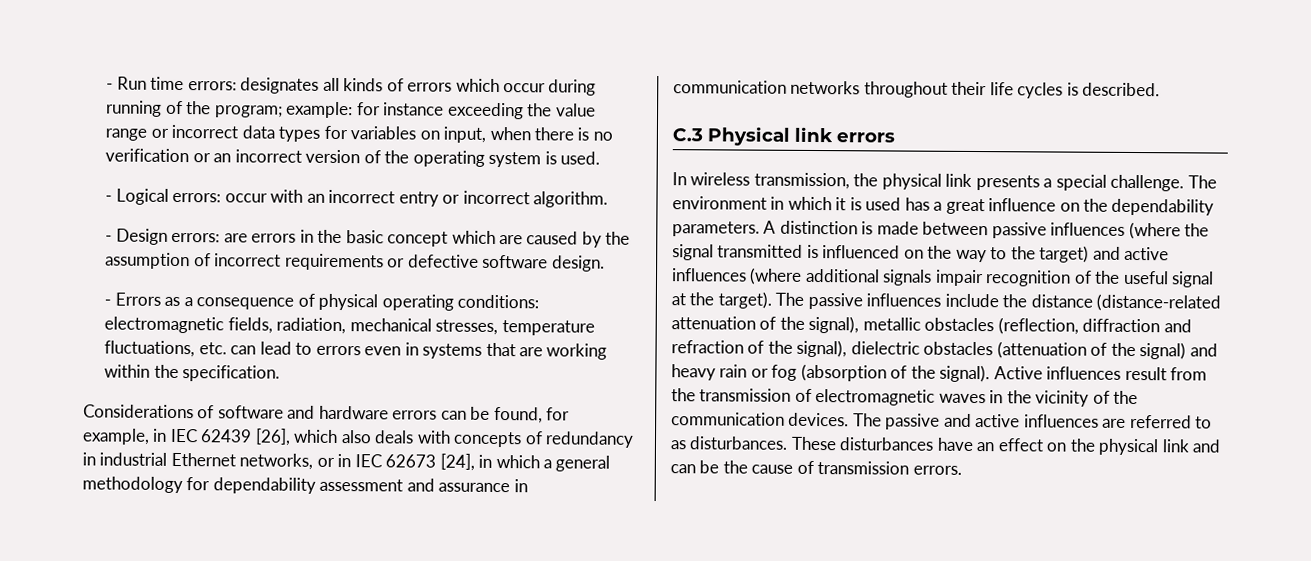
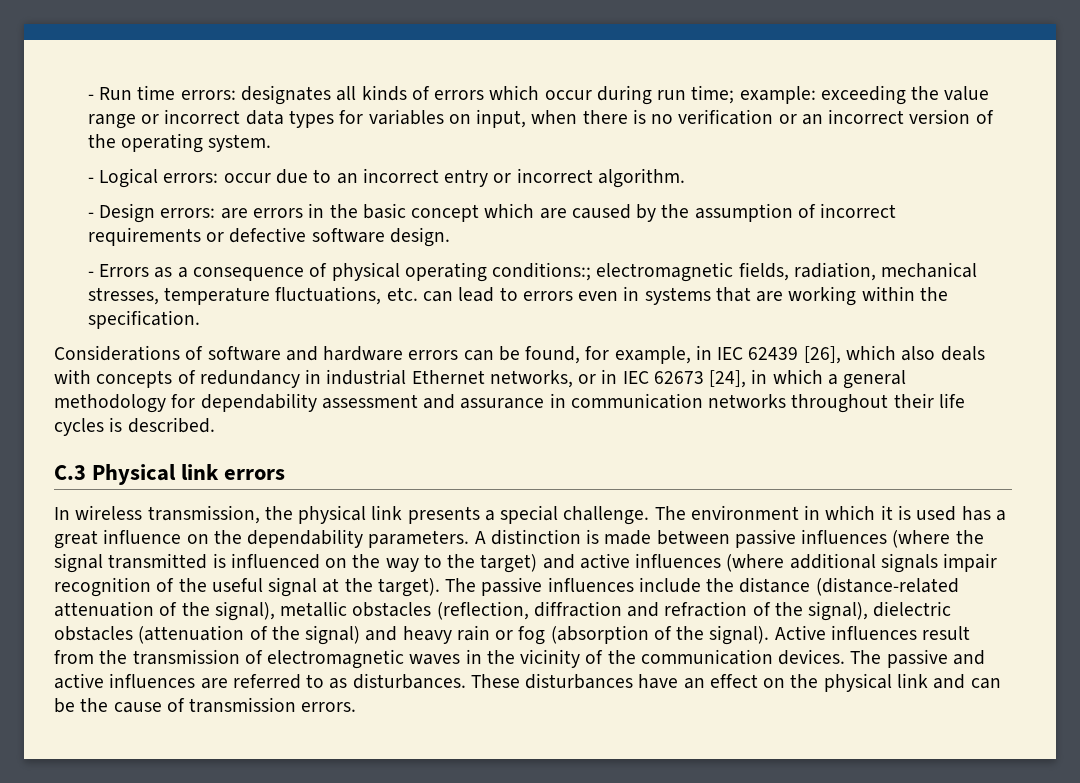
[106,100,445,119] running of the program; example: for instance -> [657,85,816,104] run time; example:
[488,151,601,168] system is used. -> [208,134,272,152] system.
[270,189,304,203] with -> [276,169,332,184] due to
[457,294,540,309] conditions: -> [492,262,592,281] conditions:;

